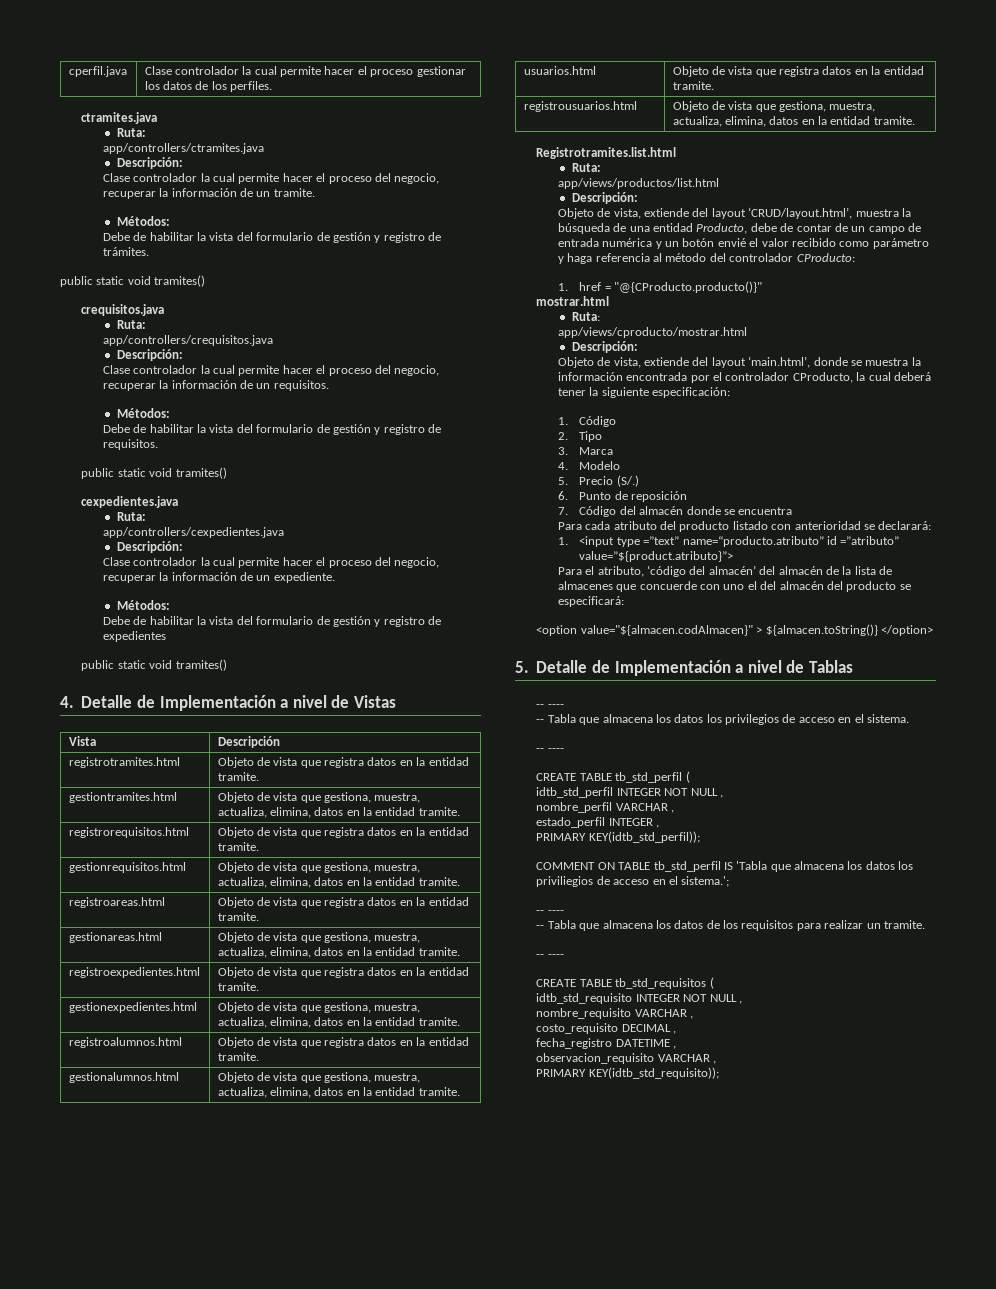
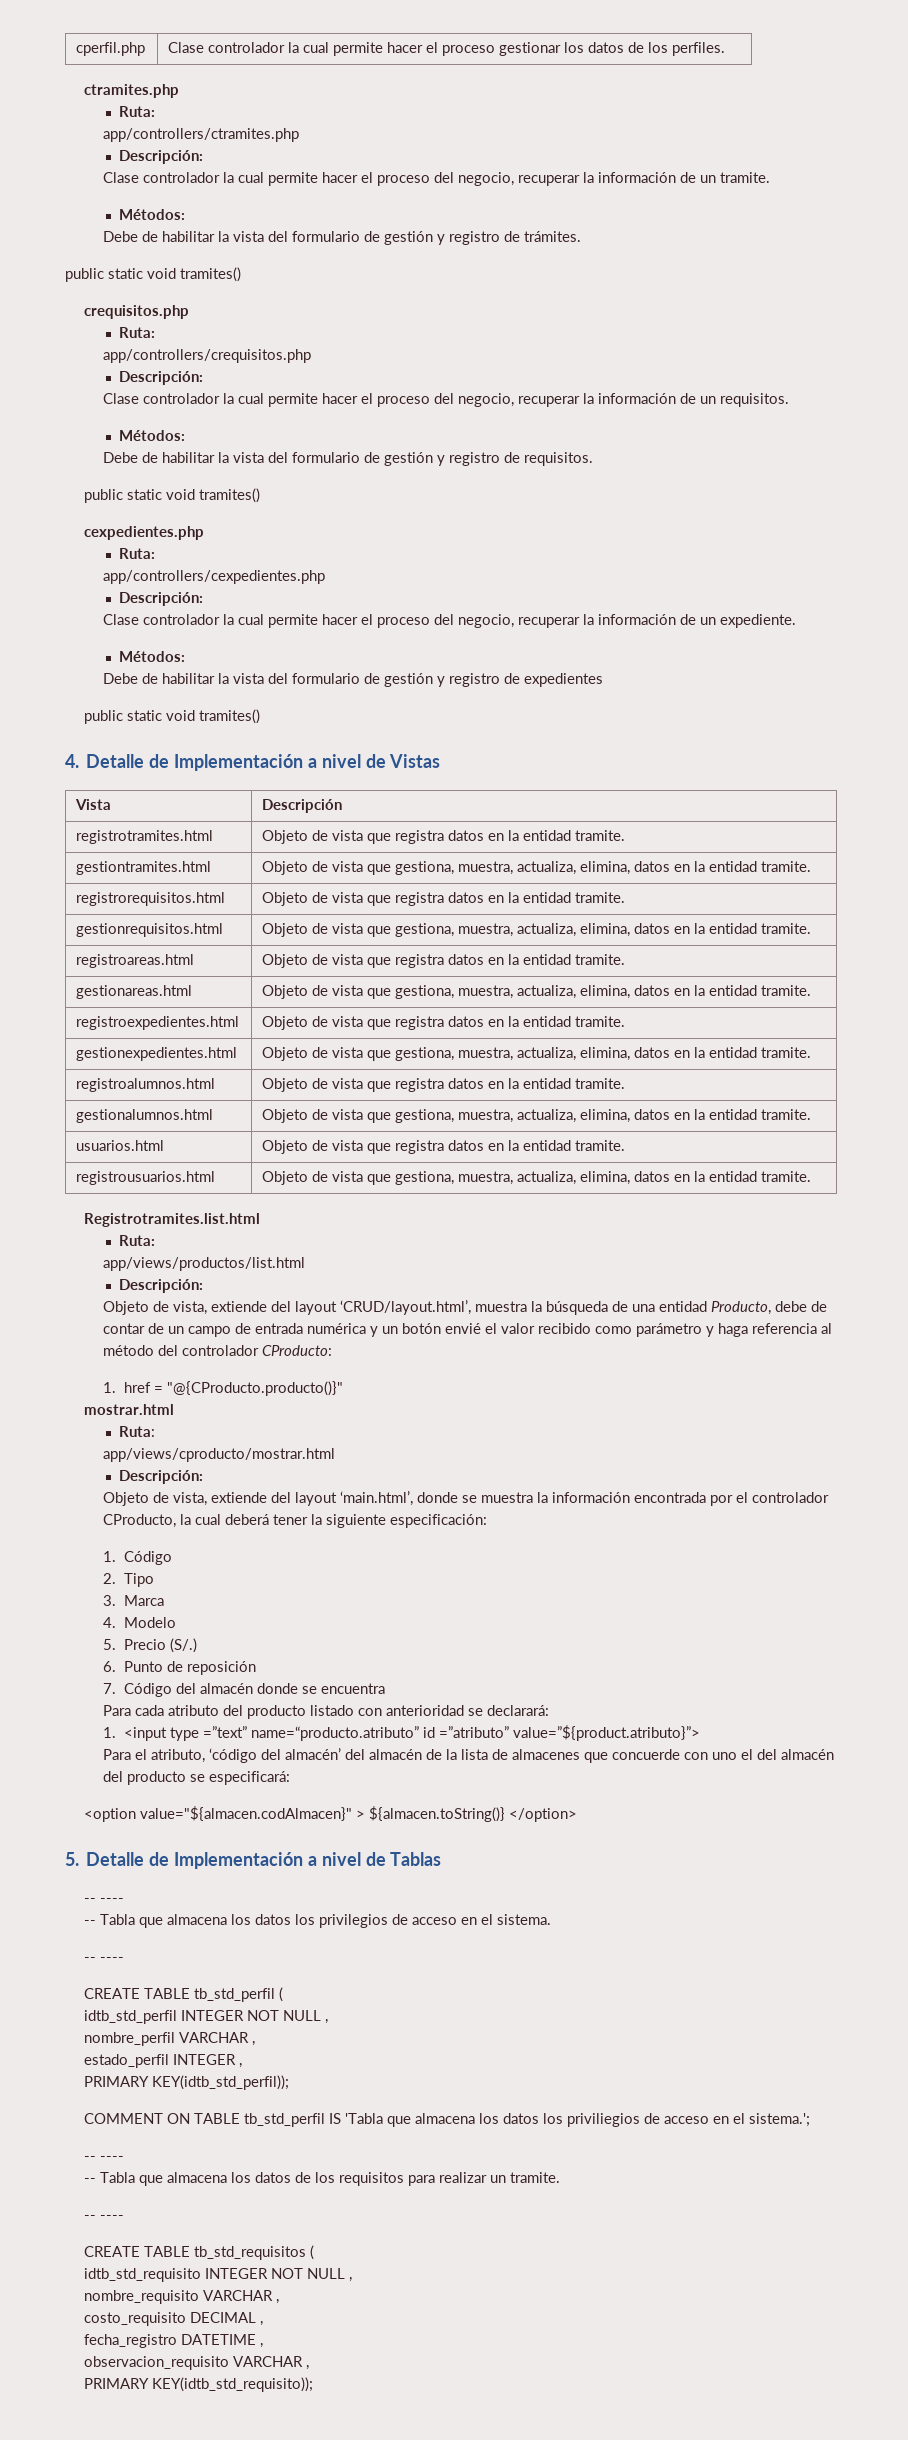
[68,66,127,77] cperfil.java -> [76,42,146,56] cperfil.php
[81,112,158,124] [116,128,146,137] [102,143,264,154] ctramites.java // Ruta: // app/controllers/ctramites.java -> [84,84,180,98] [119,106,156,117] [103,128,300,142] ctramites.php // Ruta: // app/controllers/ctramites.php
[81,304,165,316] [116,320,146,329] [102,335,273,346] crequisitos.java // Ruta: // app/controllers/crequisitos.java -> [84,305,190,319] [119,327,156,338] [103,349,312,363] crequisitos.php // Ruta: // app/controllers/crequisitos.php
[81,496,179,508] [116,512,146,521] [102,527,284,538] cexpedientes.java // Ruta: // app/controllers/cexpedientes.java -> [84,526,205,540] [119,548,156,559] [103,570,326,584] cexpedientes.php // Ruta: // app/controllers/cexpedientes.php

